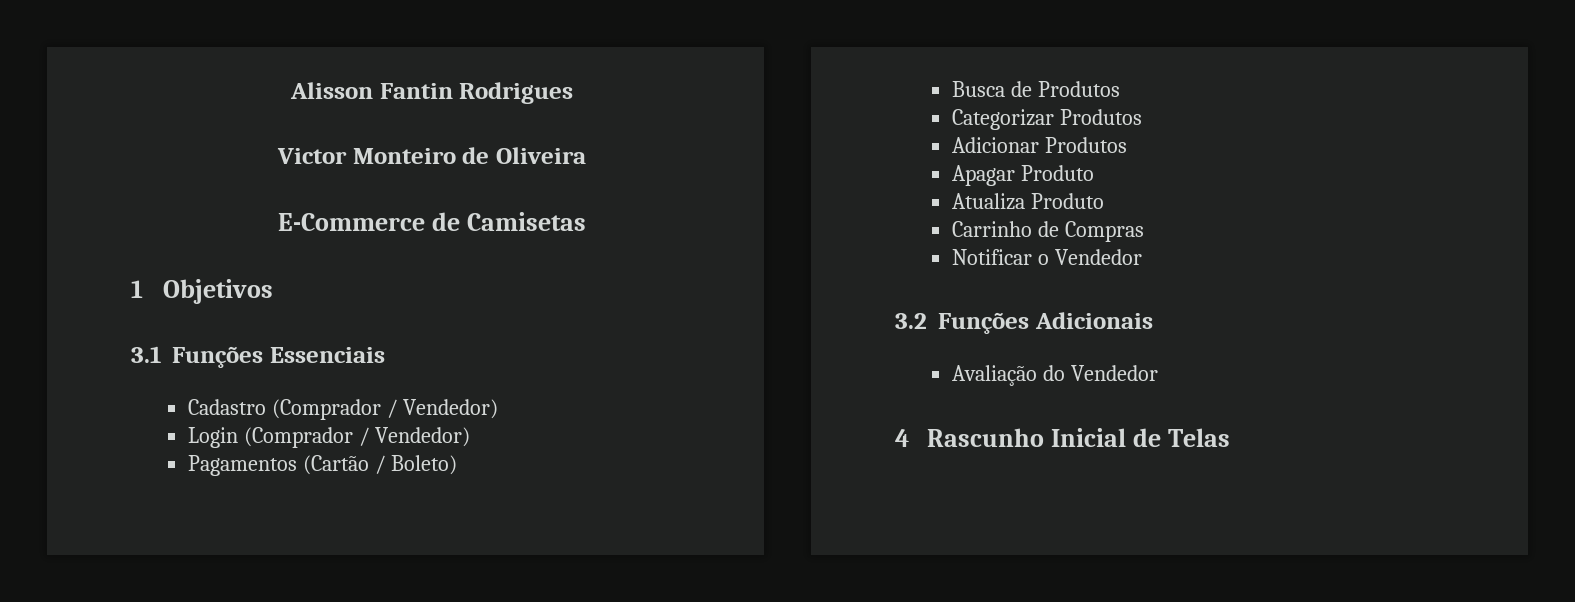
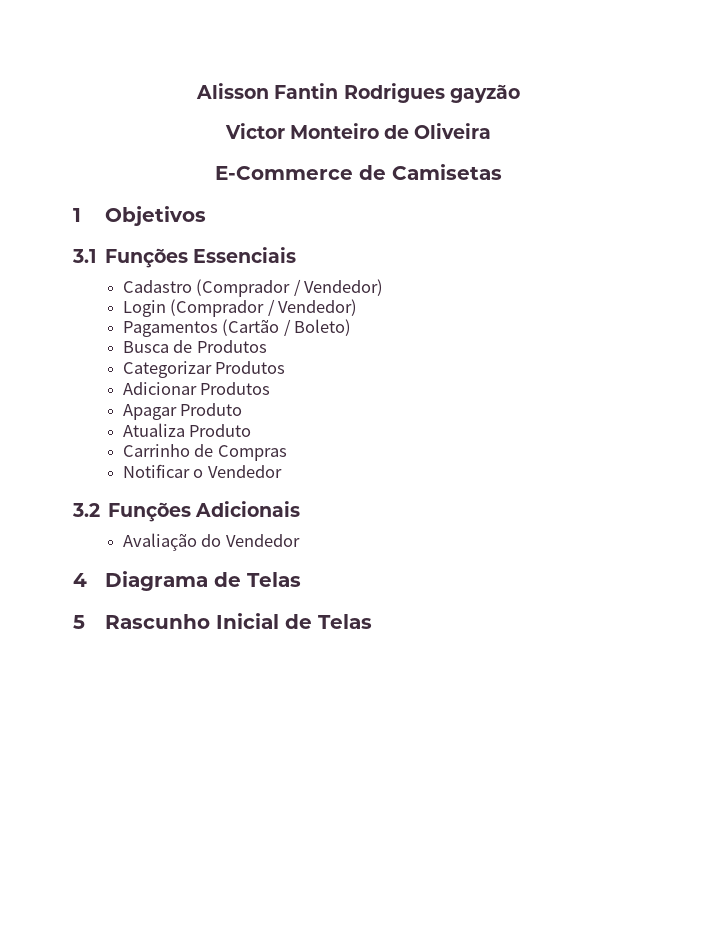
(574, 93) none -> [449,84,520,103] gayzão
(909, 438) none -> [104,571,301,591] [73,615,85,629] Diagrama de Telas // 5

